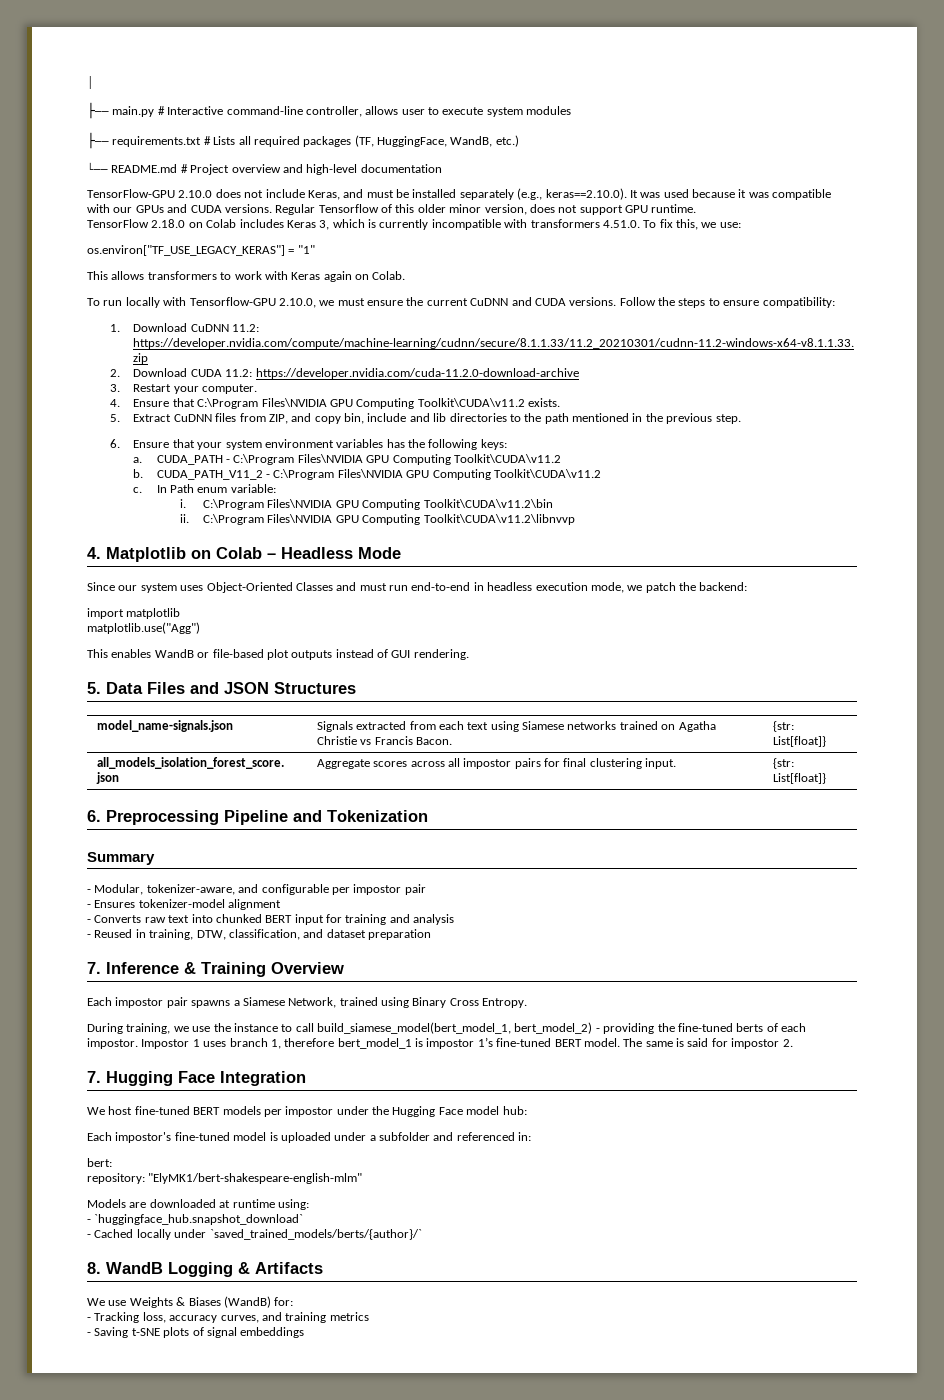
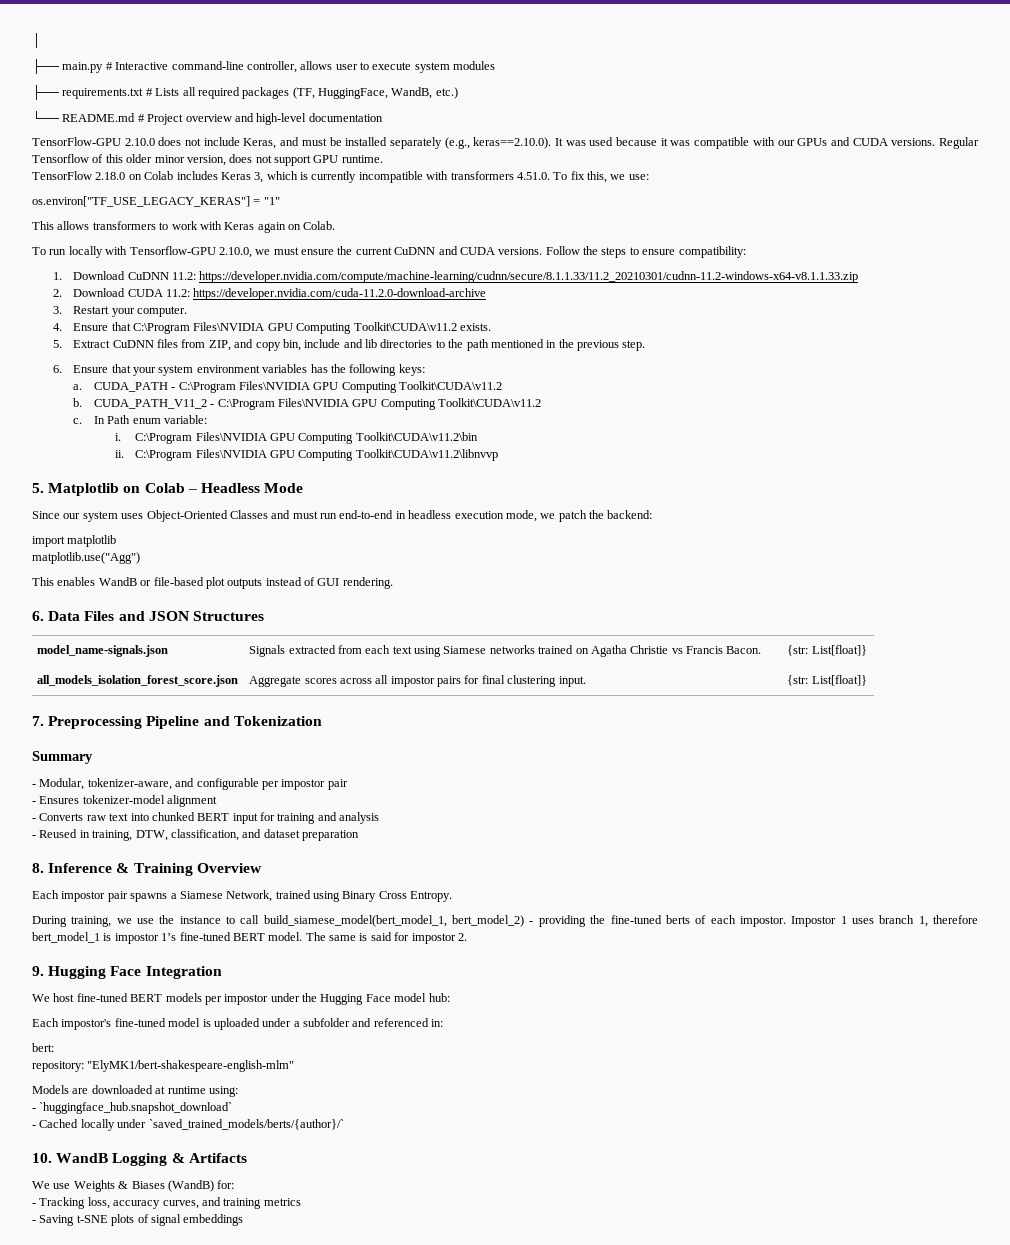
[87,547,101,559] 4. -> [32,483,44,493] 5.
[87,682,101,694] 5. -> [32,611,44,621] 6.
[87,810,101,822] 6. -> [32,716,44,726] 7.
[87,962,101,974] 7. -> [32,863,44,873] 8.
[87,1071,101,1083] 7. -> [32,966,44,976] 9.
[87,1262,101,1274] 8. -> [32,1153,52,1163] 10.

